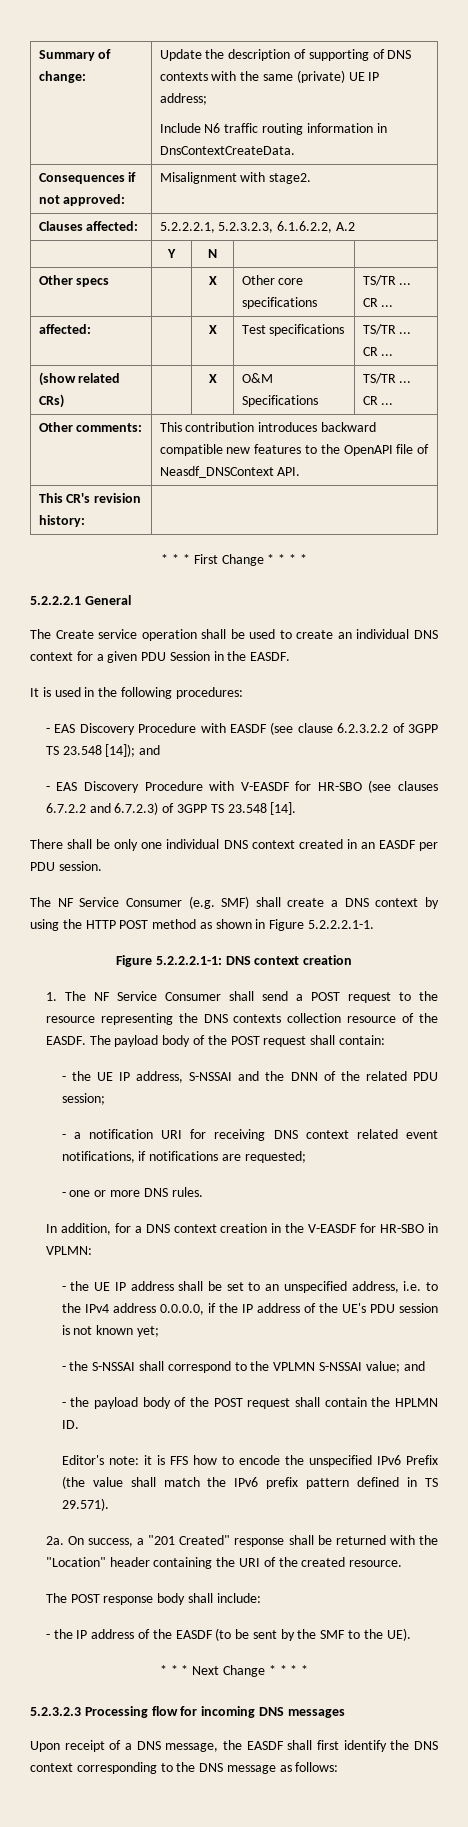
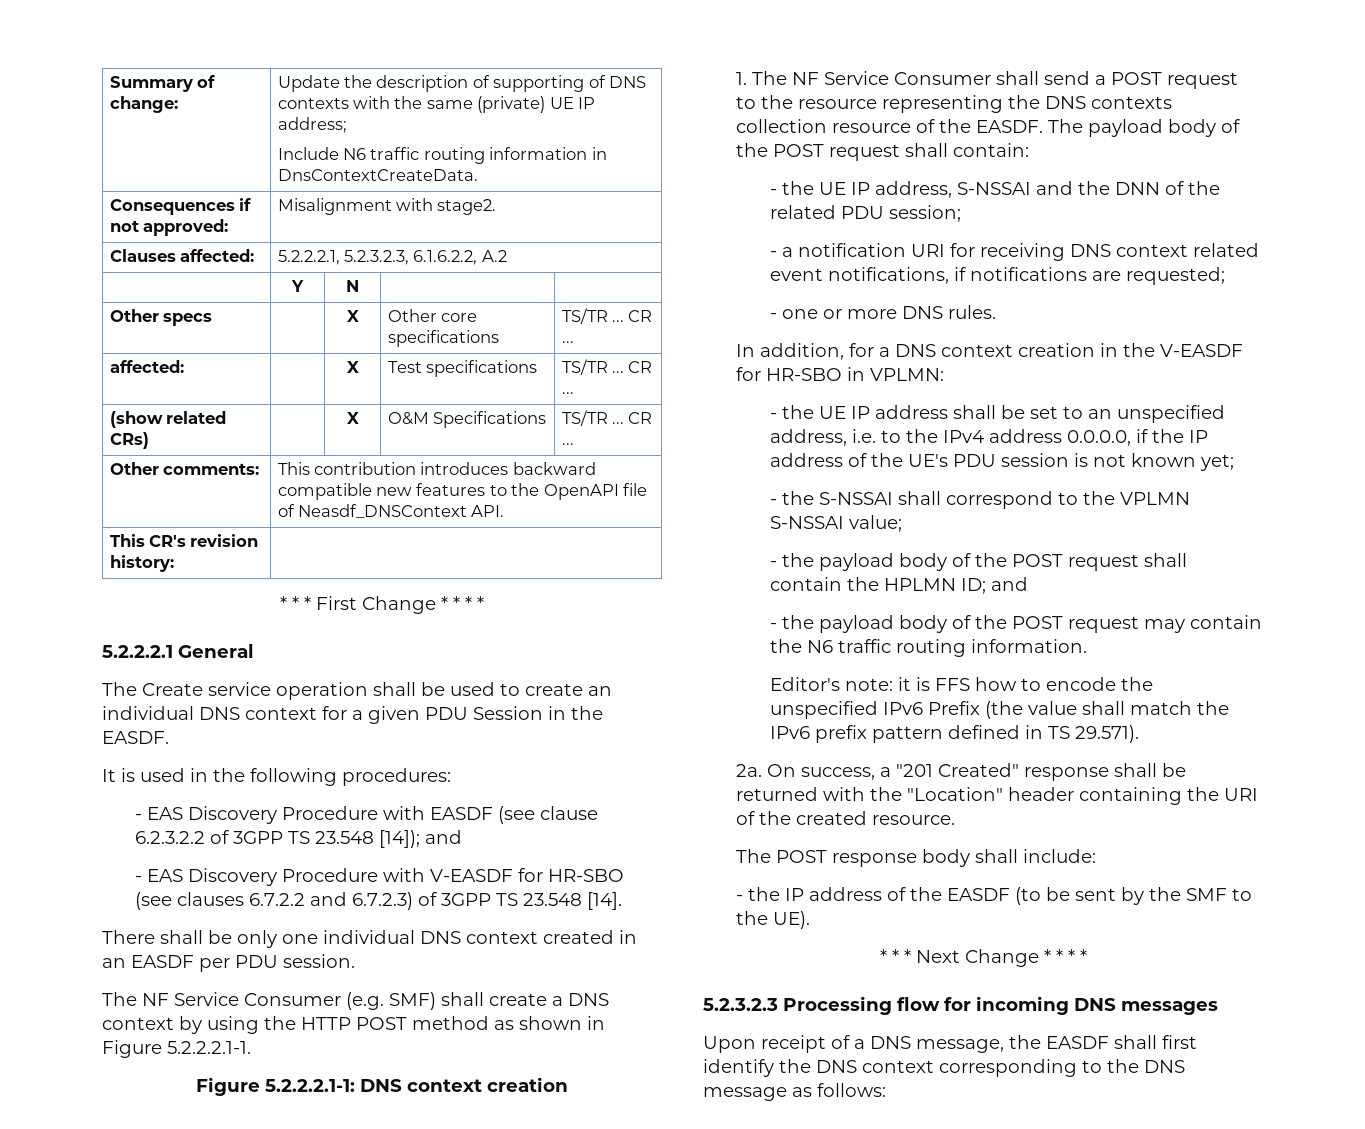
[403,1361,425,1371] and -> (902, 523) none
[61,1420,79,1429] ID. -> [960,577,1028,594] [769,615,1262,633] [769,639,1087,657] ID; and // - the payload body of the POST request may contain the N6 traffic routing information.

